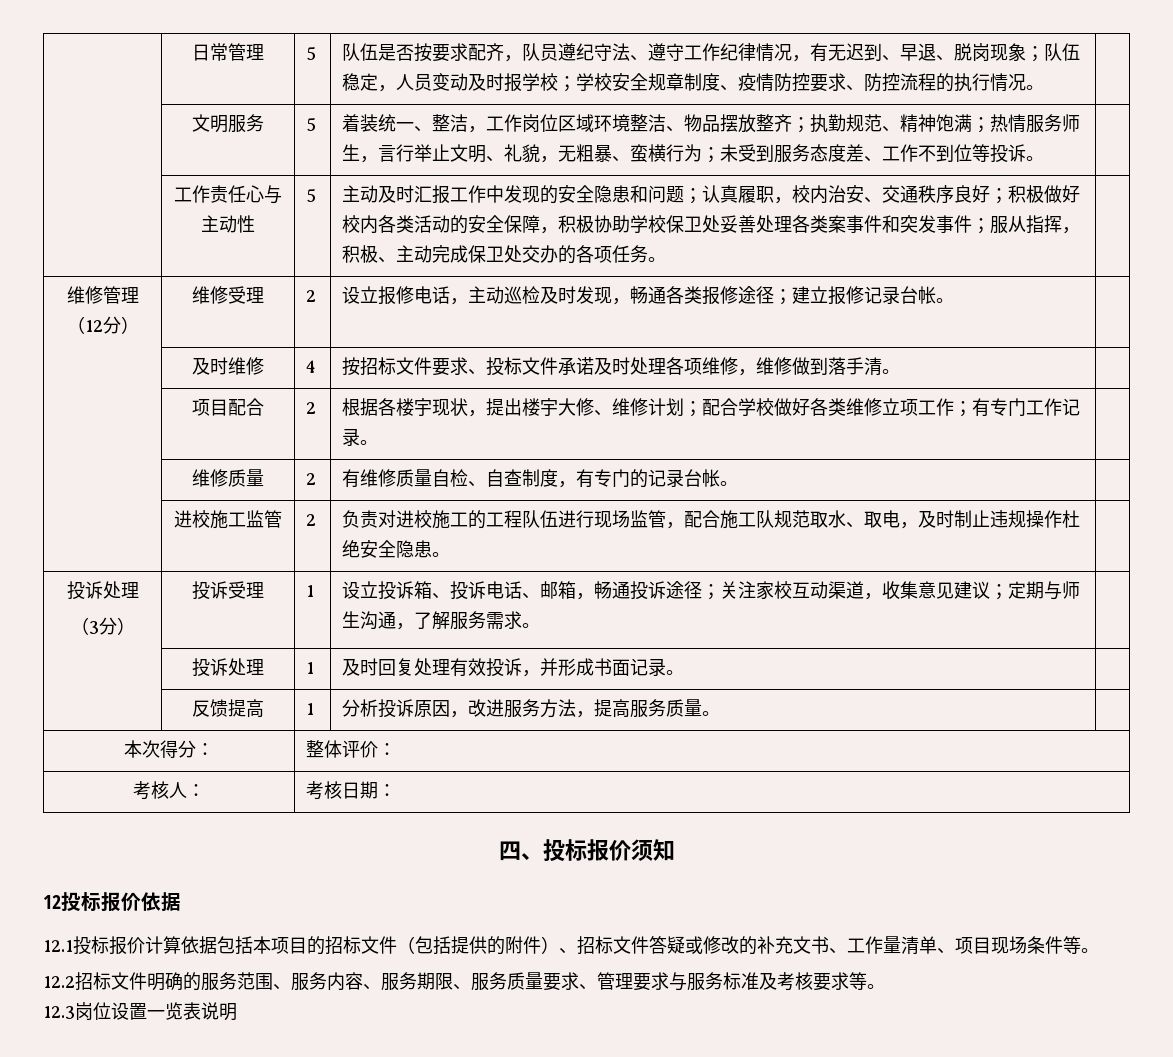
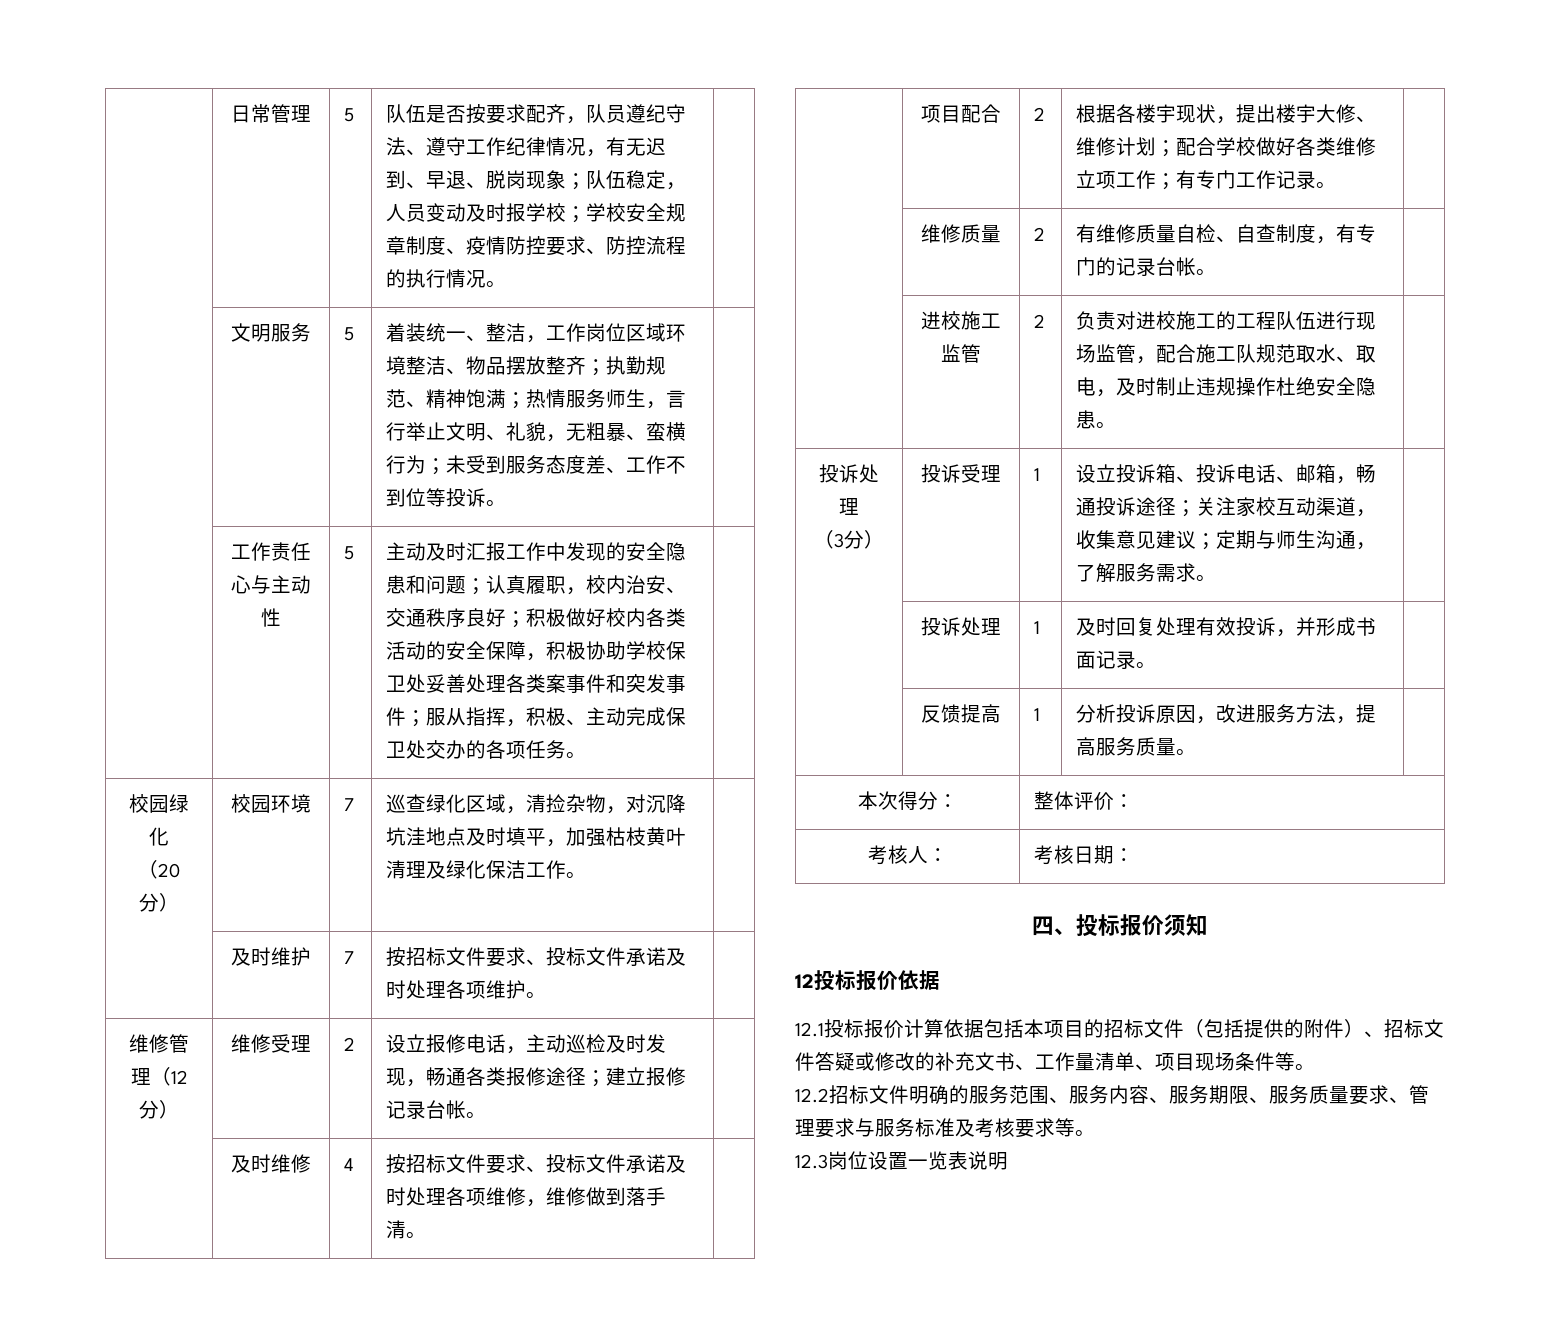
(667, 259) none -> [129,794,189,813] [149,827,169,846] [138,860,180,879] [139,893,179,912] [231,794,311,813] [344,798,355,811] [386,794,687,814] [386,827,687,847] [386,860,587,879] [231,947,311,966] [344,951,355,964] [386,947,687,967] [386,980,547,999] // 校园绿化 // （20分） | 校园环境 | 7 | 巡查绿化区域，清捡杂物，对沉降坑洼地点及时填平，加强枯枝黄叶清理及绿化保洁工作。 | // | 及时维护 | 7 | 按招标文件要求、投标文件承诺及时处理各项维护。 |

